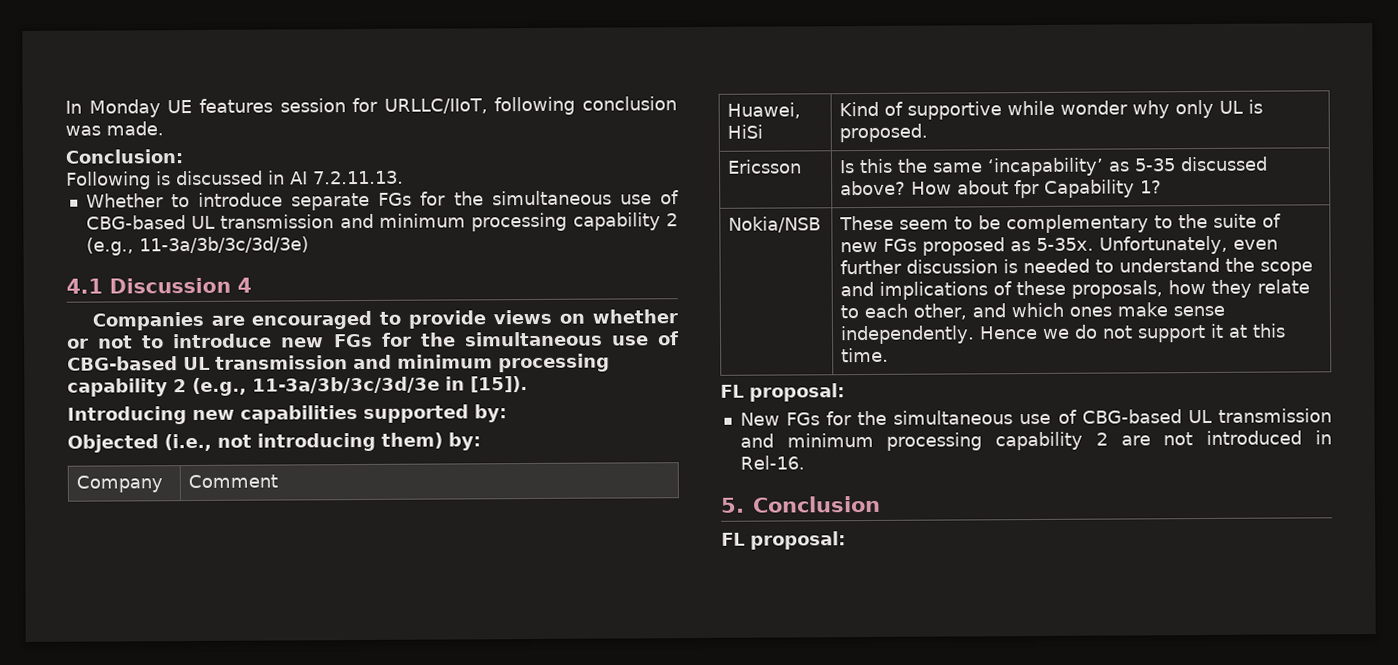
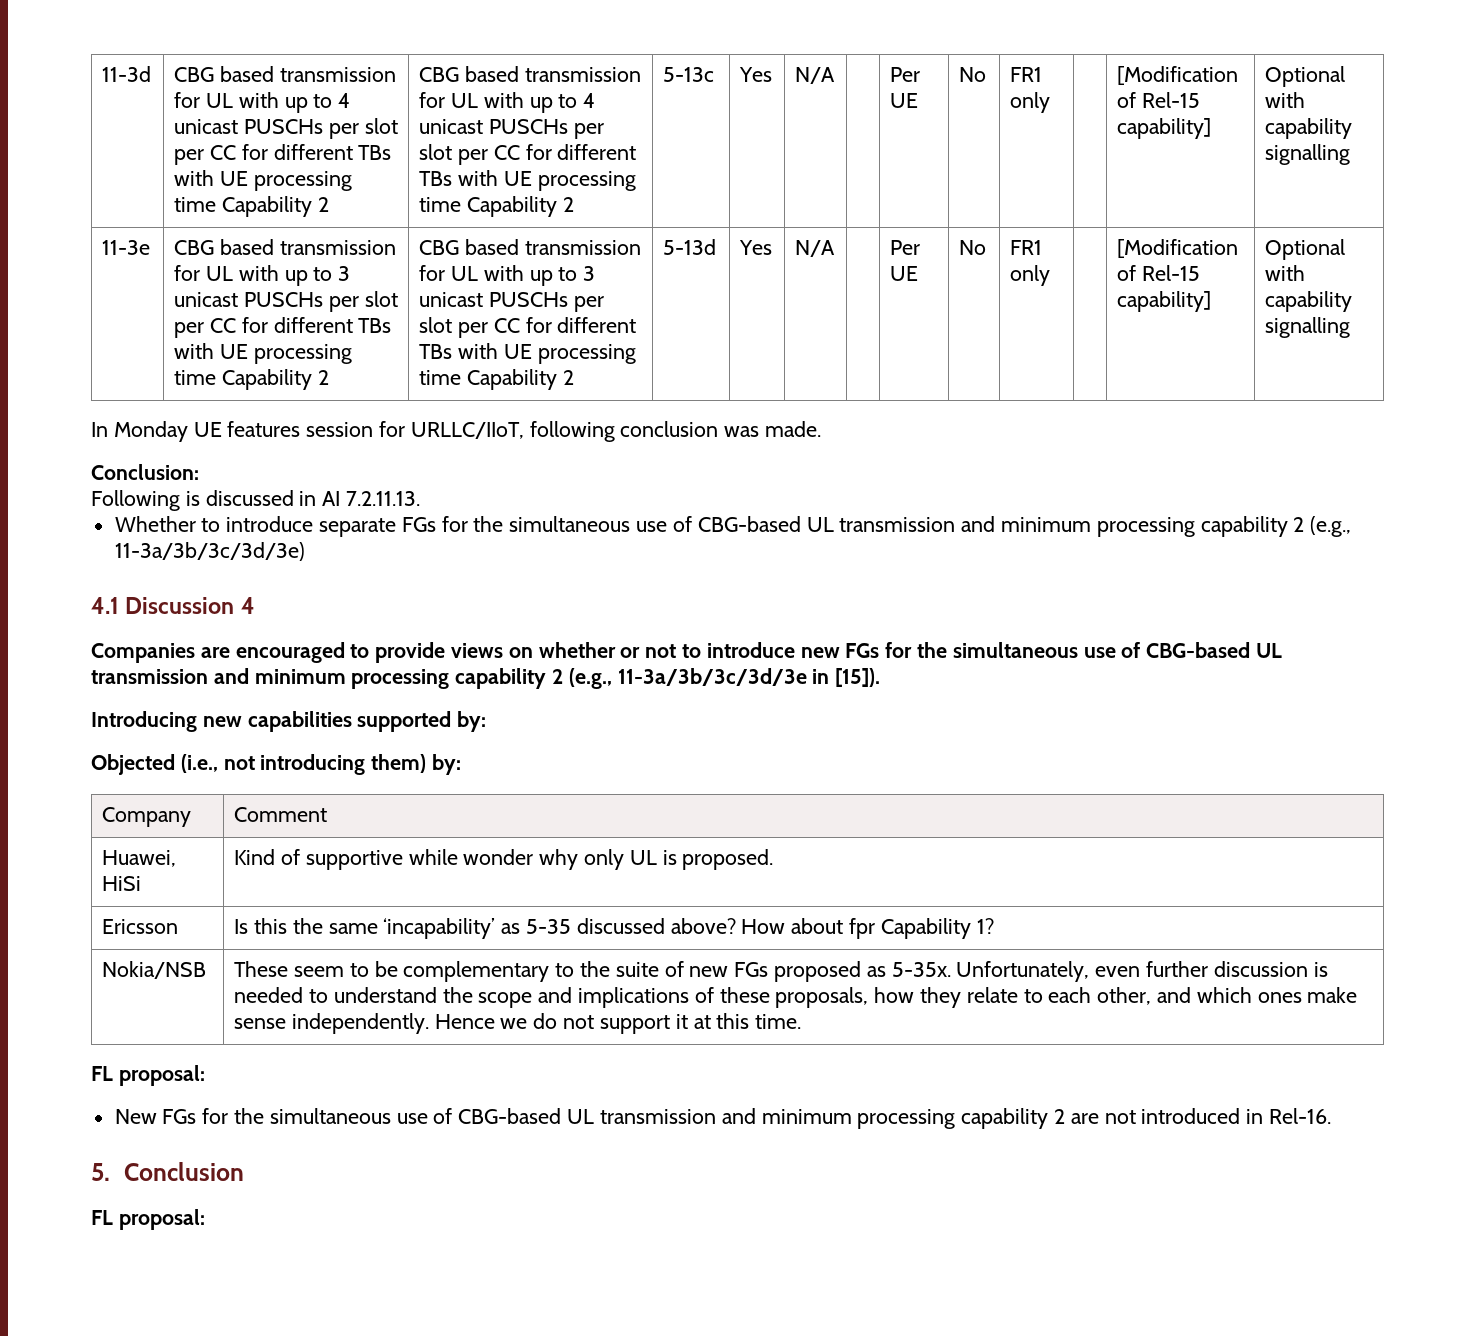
(65, 107) none -> [102,66,152,82] [174,66,396,82] [174,92,351,113] [174,118,398,139] [174,144,392,165] [174,170,352,191] [174,196,329,217] [419,66,641,82] [419,92,596,113] [419,119,604,139] [419,144,637,165] [419,170,636,191] [419,196,574,217] [663,67,715,82] [739,67,773,82] [795,67,836,84] [890,67,921,82] [890,93,919,108] [959,67,987,82] [1010,67,1043,82] [1010,92,1051,113] [1117,66,1239,85] [1117,92,1200,108] [1117,118,1212,139] [1265,66,1346,87] [1265,92,1306,108] [1265,118,1353,139] [1265,144,1351,165] [102,240,151,255] [174,239,396,255] [174,265,351,286] [174,291,398,312] [174,317,392,338] [174,343,352,364] [174,369,329,390] [419,239,641,255] [419,265,596,286] [419,292,604,312] [419,317,637,338] [419,343,636,364] [419,369,574,390] [663,239,717,255] [739,240,773,255] [795,240,836,257] [890,240,921,255] [890,266,919,281] [959,240,987,255] [1010,240,1043,255] [1010,265,1051,286] [1117,239,1239,258] [1117,265,1200,281] [1117,291,1212,312] [1265,239,1346,260] [1265,265,1306,281] [1265,291,1353,312] [1265,317,1351,338] 11-3d | CBG based transmission for UL with up to 4 unicast PUSCHs per slot per CC for different TBs with UE processing time Capability 2 | CBG based transmission for UL with up to 4 unicast PUSCHs per slot per CC for different TBs with UE processing time Capability 2 | 5-13c | Yes | N/A | | Per UE | No | FR1 only | | [Modification of Rel-15 capability] | Optional with capability signalling // 11-3e | CBG based transmission for UL with up to 3 unicast PUSCHs per slot per CC for different TBs with UE processing time Capability 2 | CBG based transmission for UL with up to 3 unicast PUSCHs per slot per CC for different TBs with UE processing time Capability 2 | 5-13d | Yes | N/A | | Per UE | No | FR1 only | | [Modification of Rel-15 capability] | Optional with capability signalling //

